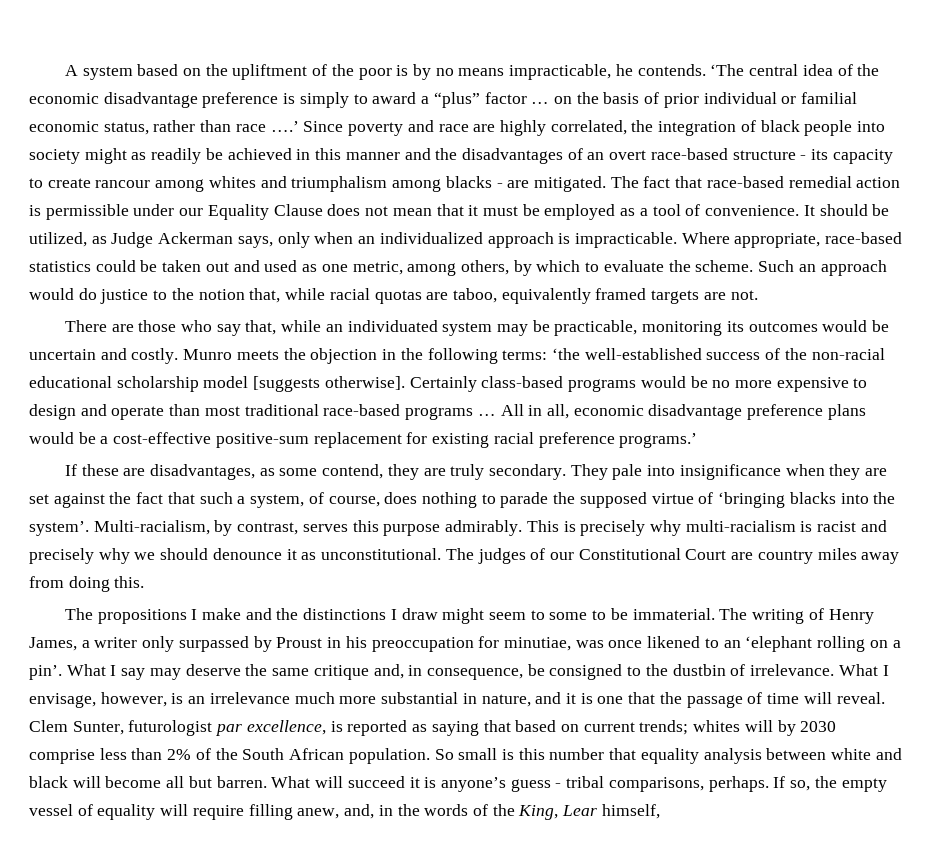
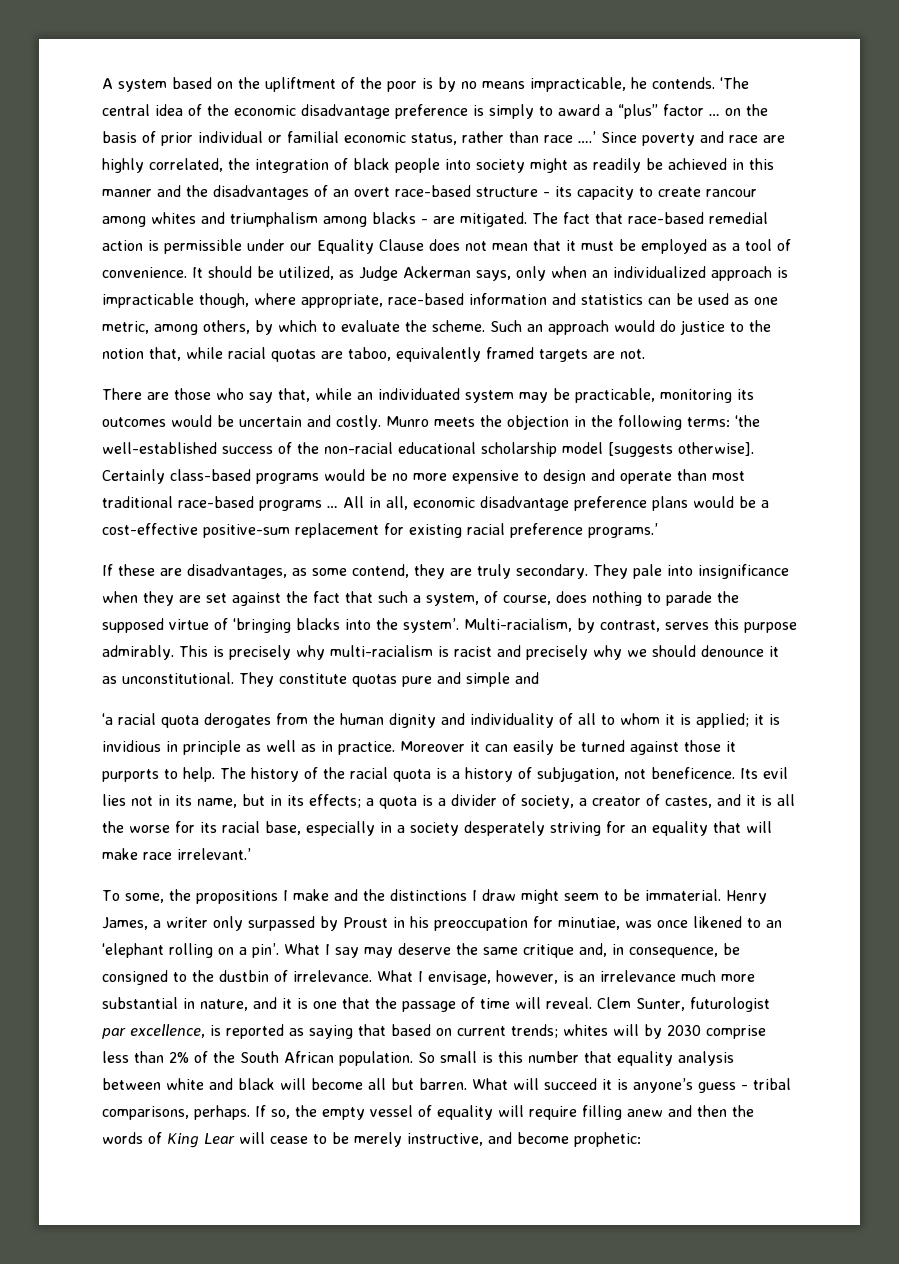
[574,232,903,248] [29,260,260,272] impracticable. Where appropriate, race-based statistics could be taken out and -> [102,293,693,308] impracticable though, where appropriate, race-based information and statistics can be
[445,548,900,564] [29,576,145,592] [64,608,93,620] The judges of our Constitutional Court are country miles away from doing this. // The -> [239,672,539,687] [102,713,780,728] [102,740,736,755] [102,767,788,782] [102,794,795,809] [102,821,772,836] [102,848,251,860] [102,889,191,903] They constitute quotas pure and simple and // ‘a racial quota derogates from the human dignity and individuality of all to whom it is applied; it is invidious in principle as well as in practice. Moreover it can easily be turned against those it purports to help. The history of the racial quota is a history of subjugation, not beneficence. Its evil lies not in its name, but in its effects; a quota is a divider of society, a creator of castes, and it is all the worse for its racial base, especially in a society desperately striving for an equality that will make race irrelevant.’ // To some, the
[549,608,824,624] some to be immaterial. The writing of -> [622,889,721,901] be immaterial.
[297,804,660,820] anew, and, in the words of the King, Lear himself, -> [627,1105,754,1117] [102,1132,641,1148] anew and then the words of King Lear will cease to be merely instructive, and become prophetic:

